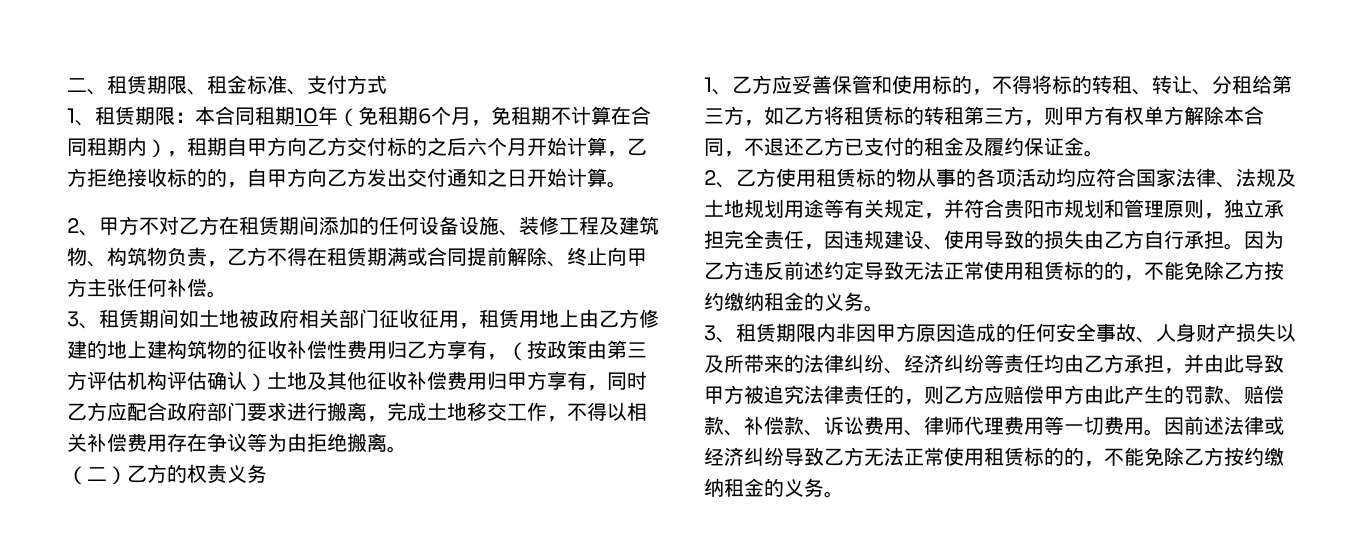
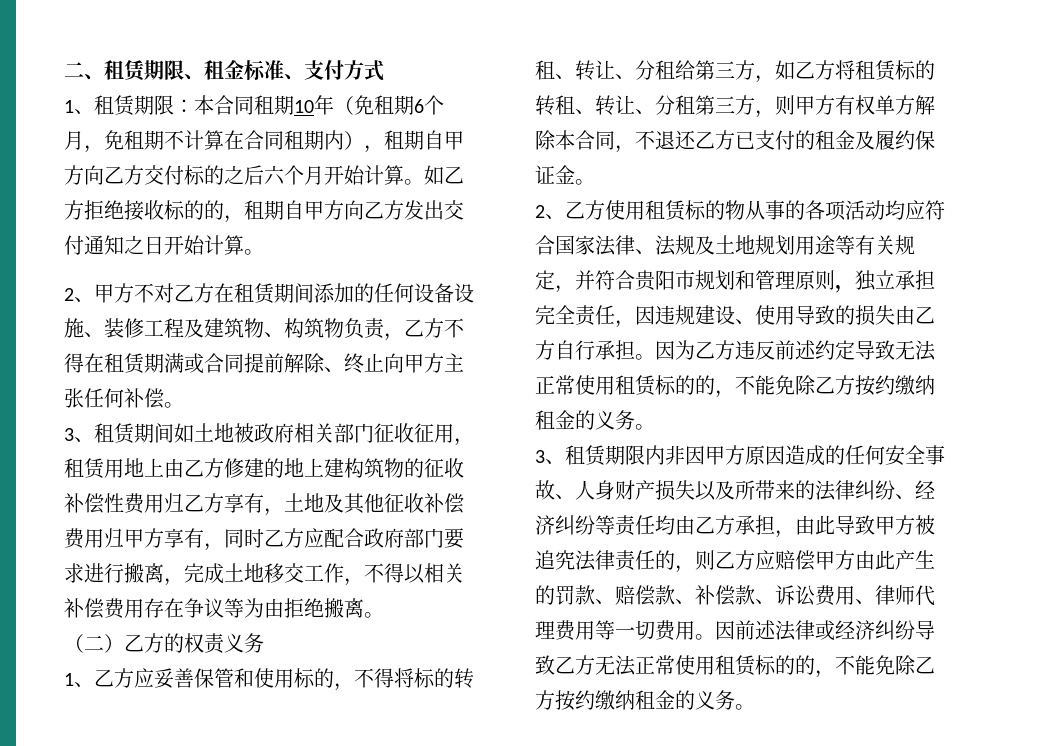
[607,151,627,157] ， -> [404,165,444,185] 。如
(247, 185) none -> [244,200,284,220] 租期
[507,340,647,361] [67,371,267,392] （按政策由第三方评估机构评估确认） -> (284, 512) none
(964, 115) none -> [575,95,695,116] 、转让、分租
[1184,354,1204,374] 并 -> (795, 534) none

